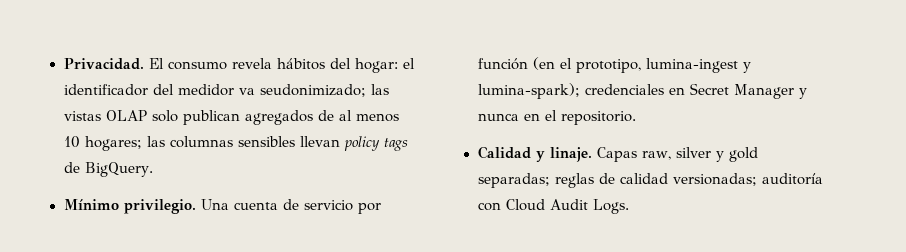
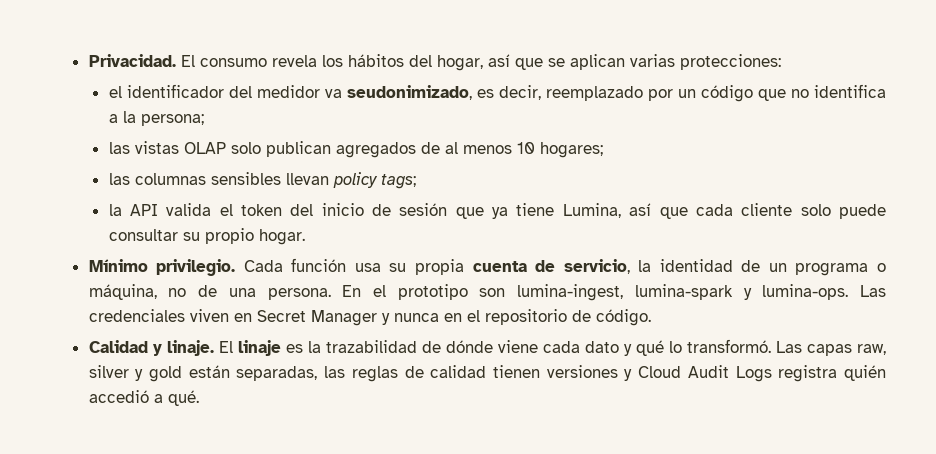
(272, 63) none -> [321,55,343,67] los
[354,58,398,73] hogar: -> [436,54,781,71] hogar, así que se aplican varias protecciones: //
[259,84,366,97] seudonimizado; -> [346,84,887,102] [108,111,204,126] seudonimizado, es decir, reemplazado por un código que no identifica a la persona; //
(142, 143) none -> (603, 150) //
[383,138,408,151] [63,162,153,177] [63,199,381,214] [477,57,751,73] [477,83,664,99] tags de BigQuery. // Mínimo privilegio. Una cuenta de servicio por función (en el prototipo, lumina-ingest y lumina-spark); credenciales -> [380,174,416,189] [108,203,886,219] [108,228,305,245] [88,258,887,276] [88,284,886,301] [88,309,229,322] tags; // la API valida el token del inicio de sesión que ya tiene Lumina, así que cada cliente solo puede consultar su propio hogar. // Mínimo privilegio. Cada función usa su propia cuenta de servicio, la identidad de un programa o máquina, no de una persona. En el prototipo son lumina-ingest, lumina-spark y lumina-ops. Las credenciales viven
[560,111,636,125] repositorio. -> [484,309,651,326] repositorio de código.
[596,147,758,162] [477,173,823,188] [477,199,629,214] Capas raw, silver y gold separadas; reglas de calidad versionadas; auditoría con Cloud Audit Logs. -> [218,339,887,356] [88,365,887,382] [88,390,199,406] El linaje es la trazabilidad de dónde viene cada dato y qué lo transformó. Las capas raw, silver y gold están separadas, las reglas de calidad tienen versiones y Cloud Audit Logs registra quién accedió a qué.

